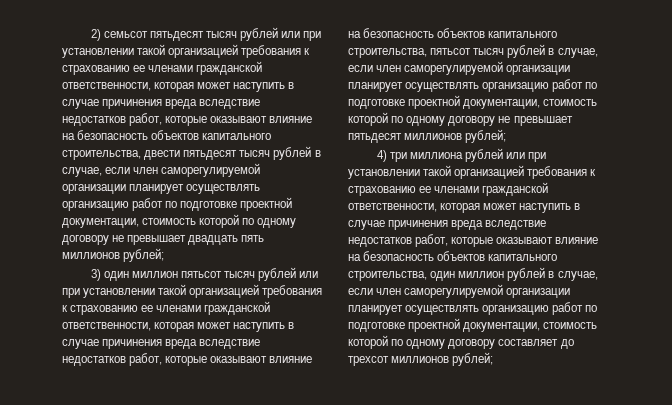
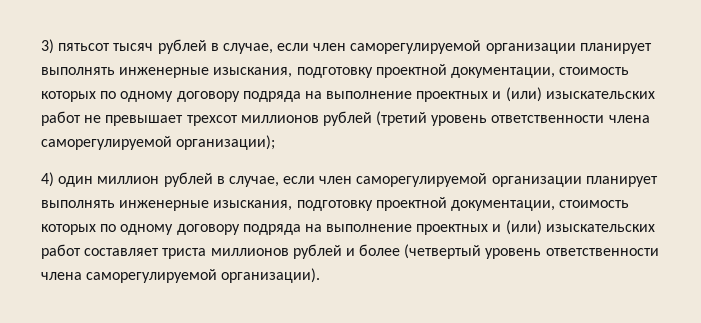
[90,27,322,41] [62,44,311,58] [62,61,263,75] [62,82,295,92] [62,99,261,109] [62,113,313,126] [62,130,272,140] [62,146,321,160] [62,163,261,177] [62,184,261,194] [62,197,293,211] [62,214,297,228] [62,235,265,245] [62,248,165,262] [90,267,319,281] [62,284,323,298] [62,301,271,315] [62,322,295,332] [62,339,261,349] [62,353,313,366] [348,28,558,38] [348,48,427,58] 2) семьсот пятьдесят тысяч рублей или при установлении такой организацией требования к страхованию ее членами гражданской ответственности, которая может наступить в случае причинения вреда вследствие недостатков работ, которые оказывают влияние на безопасность объектов капитального строительства, двести пятьдесят тысяч рублей в случае, если член саморегулируемой организации планирует осуществлять организацию работ по подготовке проектной документации, стоимость которой по одному договору не превышает двадцать пять миллионов рублей; // 3) один миллион пятьсот тысяч рублей или при установлении такой организацией требования к страхованию ее членами гражданской ответственности, которая может наступить в случае причинения вреда вследствие недостатков работ, которые оказывают влияние на безопасность объектов капитального строительства, -> [41,39,54,54] 3)
[405,79,598,92] [348,95,598,109] [348,112,573,126] [348,129,507,143] [376,148,547,162] [348,165,597,179] [348,182,549,196] [348,203,581,213] [348,220,547,230] [348,234,599,247] [348,251,558,261] [348,271,427,281] осуществлять организацию работ по подготовке проектной документации, стоимость которой по одному договору не превышает пятьдесят миллионов рублей; // 4) три миллиона рублей или при установлении такой организацией требования к страхованию ее членами гражданской ответственности, которая может наступить в случае причинения вреда вследствие недостатков работ, которые оказывают влияние на безопасность объектов капитального строительства, -> [41,64,630,78] [41,87,655,102] [41,111,650,126] [41,135,276,150] [41,172,54,187] выполнять инженерные изыскания, подготовку проектной документации, стоимость которых по одному договору подряда на выполнение проектных и (или) изыскательских работ не превышает трехсот миллионов рублей (третий уровень ответственности члена саморегулируемой организации); // 4)
[405,302,598,315] [348,318,598,332] [348,335,574,349] [348,352,494,366] осуществлять организацию работ по подготовке проектной документации, стоимость которой по одному договору составляет до трехсот миллионов рублей; -> [41,197,630,211] [41,220,655,235] [41,244,659,259] [41,268,321,283] выполнять инженерные изыскания, подготовку проектной документации, стоимость которых по одному договору подряда на выполнение проектных и (или) изыскательских работ составляет триста миллионов рублей и более (четвертый уровень ответственности члена саморегулируемой организации).

